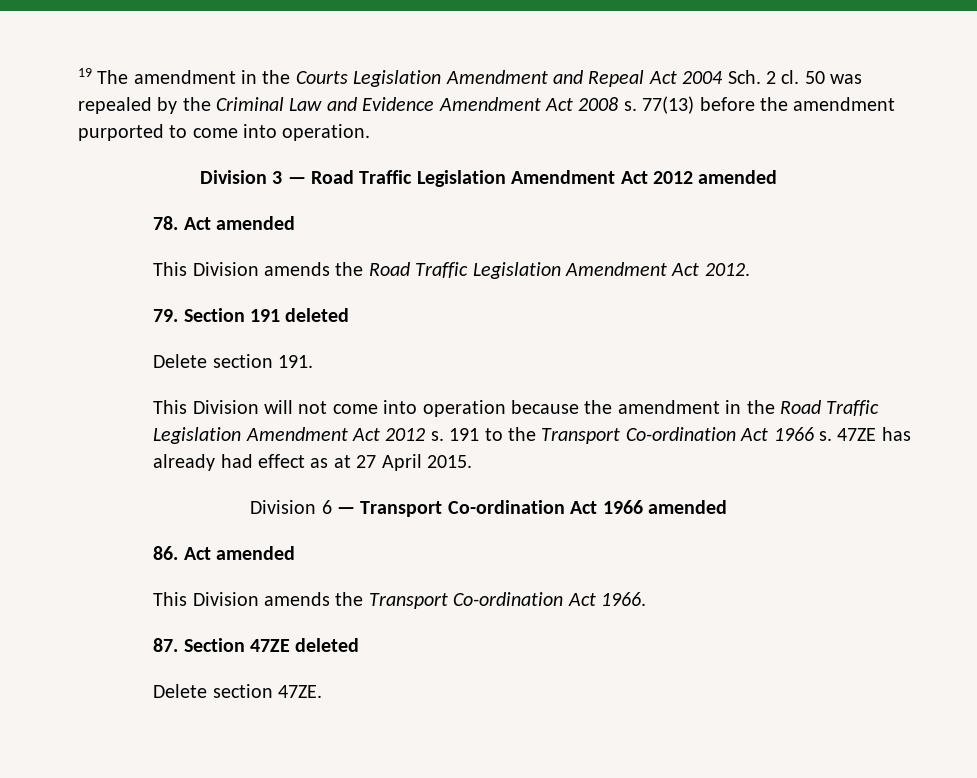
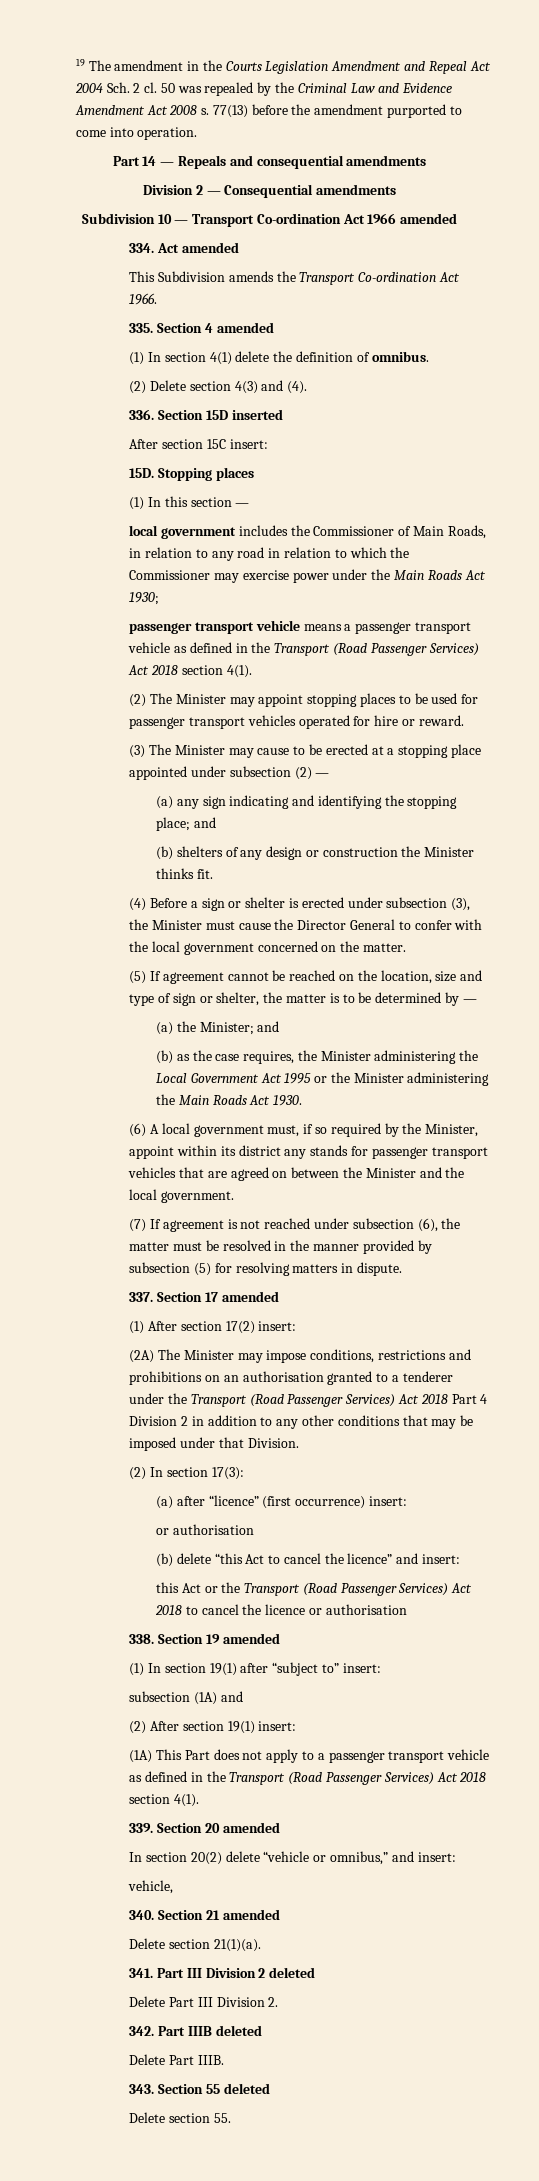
[199,170,778,187] [153,216,295,230] [153,262,750,279] [153,308,350,322] [153,354,313,368] [153,400,880,417] [153,427,911,444] [153,454,472,471] [250,500,332,514] Division 3 — Road Traffic Legislation Amendment Act 2012 amended // 78. Act amended // This Division amends the Road Traffic Legislation Amendment Act 2012. // 79. Section 191 deleted // Delete section 191. // This Division will not come into operation because the amendment in the Road Traffic Legislation Amendment Act 2012 s. 191 to the Transport Co-ordination Act 1966 s. 47ZE has already had effect as at 27 April 2015. // Division 6 -> [112,155,427,169] [142,184,397,198] [81,213,172,224] Part 14 — Repeals and consequential amendments // Division 2 — Consequential amendments // Subdivision 10
[153,546,295,560] [153,592,259,606] 86. Act amended // This Division -> [129,242,239,253] [129,271,226,282] 334. Act amended // This Subdivision
[153,638,360,652] [153,684,322,698] 87. Section 47ZE deleted // Delete section 47ZE. -> [129,322,274,333] [129,351,429,365] [129,380,308,394] [129,409,283,420] [129,439,268,449] [129,467,254,481] [129,496,250,510] [129,525,486,539] [129,547,410,561] [129,569,486,583] [129,592,160,605] [129,620,471,634] [128,642,479,656] [128,665,252,678] [129,693,479,707] [129,715,464,729] [129,744,481,758] [129,766,330,780] [156,795,458,809] [156,817,216,831] [156,846,475,860] [156,868,213,879] [129,897,471,911] [129,919,483,930] [129,941,406,955] [129,970,483,984] [129,992,477,1006] [156,1021,280,1035] [156,1050,479,1064] [156,1072,490,1086] [156,1094,303,1106] [129,1123,479,1137] [129,1145,488,1159] [128,1167,465,1181] [129,1189,235,1203] [129,1218,461,1232] [129,1240,432,1254] [129,1262,402,1276] [129,1291,279,1302] [129,1321,297,1334] [129,1349,471,1363] [129,1371,453,1385] [129,1393,488,1407] [129,1415,474,1429] [129,1437,299,1451] [129,1467,244,1480] [156,1495,407,1509] [156,1524,254,1535] [156,1553,461,1567] [156,1582,473,1596] [155,1604,407,1615] [129,1633,280,1644] [129,1662,381,1676] [129,1691,243,1705] [129,1721,297,1734] [129,1749,490,1763] [129,1771,487,1785] [129,1794,200,1807] [129,1822,280,1833] [129,1851,456,1865] [128,1880,174,1894] [129,1909,280,1920] [129,1938,261,1952] [129,1967,316,1978] [129,1996,279,2007] [129,2025,262,2036] [129,2054,224,2065] [129,2083,270,2094] [129,2112,231,2123] 335. Section 4 amended // (1) In section 4(1) delete the definition of omnibus. // (2) Delete section 4(3) and (4). // 336. Section 15D inserted // After section 15C insert: // 15D. Stopping places // (1) In this section — // local government includes the Commissioner of Main Roads, in relation to any road in relation to which the Commissioner may exercise power under the Main Roads Act 1930; // passenger transport vehicle means a passenger transport vehicle as defined in the Transport (Road Passenger Services) Act 2018 section 4(1). // (2) The Minister may appoint stopping places to be used for passenger transport vehicles operated for hire or reward. // (3) The Minister may cause to be erected at a stopping place appointed under subsection (2) — // (a) any sign indicating and identifying the stopping place; and // (b) shelters of any design or construction the Minister thinks fit. // (4) Before a sign or shelter is erected under subsection (3), the Minister must cause the Director General to confer with the local government concerned on the matter. // (5) If agreement cannot be reached on the location, size and type of sign or shelter, the matter is to be determined by — // (a) the Minister; and // (b) as the case requires, the Minister administering the Local Government Act 1995 or the Minister administering the Main Roads Act 1930. // (6) A local government must, if so required by the Minister, appoint within its district any stands for passenger transport vehicles that are agreed on between the Minister and the local government. // (7) If agreement is not reached under subsection (6), the matter must be resolved in the manner provided by subsection (5) for resolving matters in dispute. // 337. Section 17 amended // (1) After section 17(2) insert: // (2A) The Minister may impose conditions, restrictions and prohibitions on an authorisation granted to a tenderer under the Transport (Road Passenger Services) Act 2018 Part 4 Division 2 in addition to any other conditions that may be imposed under that Division. // (2) In section 17(3): // (a) after “licence” (first occurrence) insert: // or authorisation // (b) delete “this Act to cancel the licence” and insert: // this Act or the Transport (Road Passenger Services) Act 2018 to cancel the licence or authorisation // 338. Section 19 amended // (1) In section 19(1) after “subject to” insert: // subsection (1A) and // (2) After section 19(1) insert: // (1A) This Part does not apply to a passenger transport vehicle as defined in the Transport (Road Passenger Services) Act 2018 section 4(1). // 339. Section 20 amended // In section 20(2) delete “vehicle or omnibus,” and insert: // vehicle, // 340. Section 21 amended // Delete section 21(1)(a). // 341. Part III Division 2 deleted // Delete Part III Division 2. // 342. Part IIIB deleted // Delete Part IIIB. // 343. Section 55 deleted // Delete section 55.

